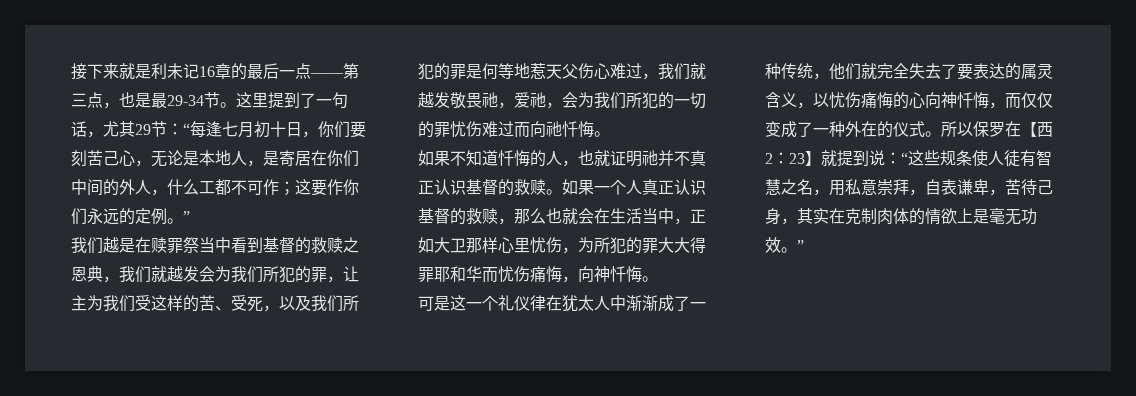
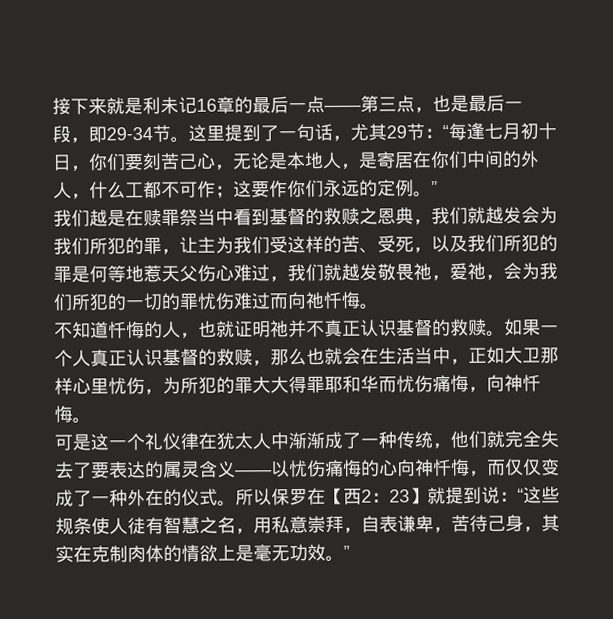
(167, 100) none -> [486,94,523,112] [52,125,107,144] 后一段，即
[418,150,450,166] 如果 -> (379, 306) none
[797,102,813,109] ， -> [235,469,272,476] ——

